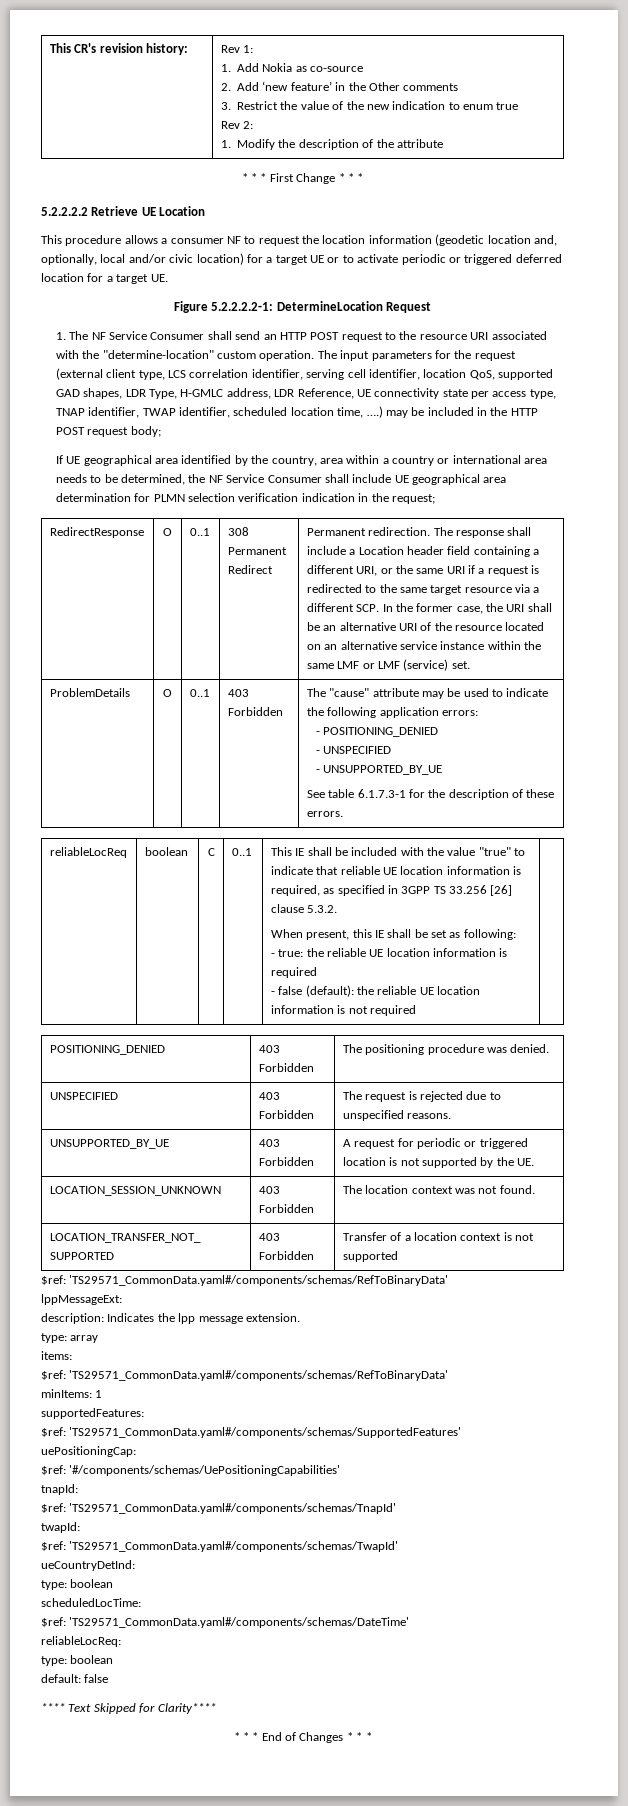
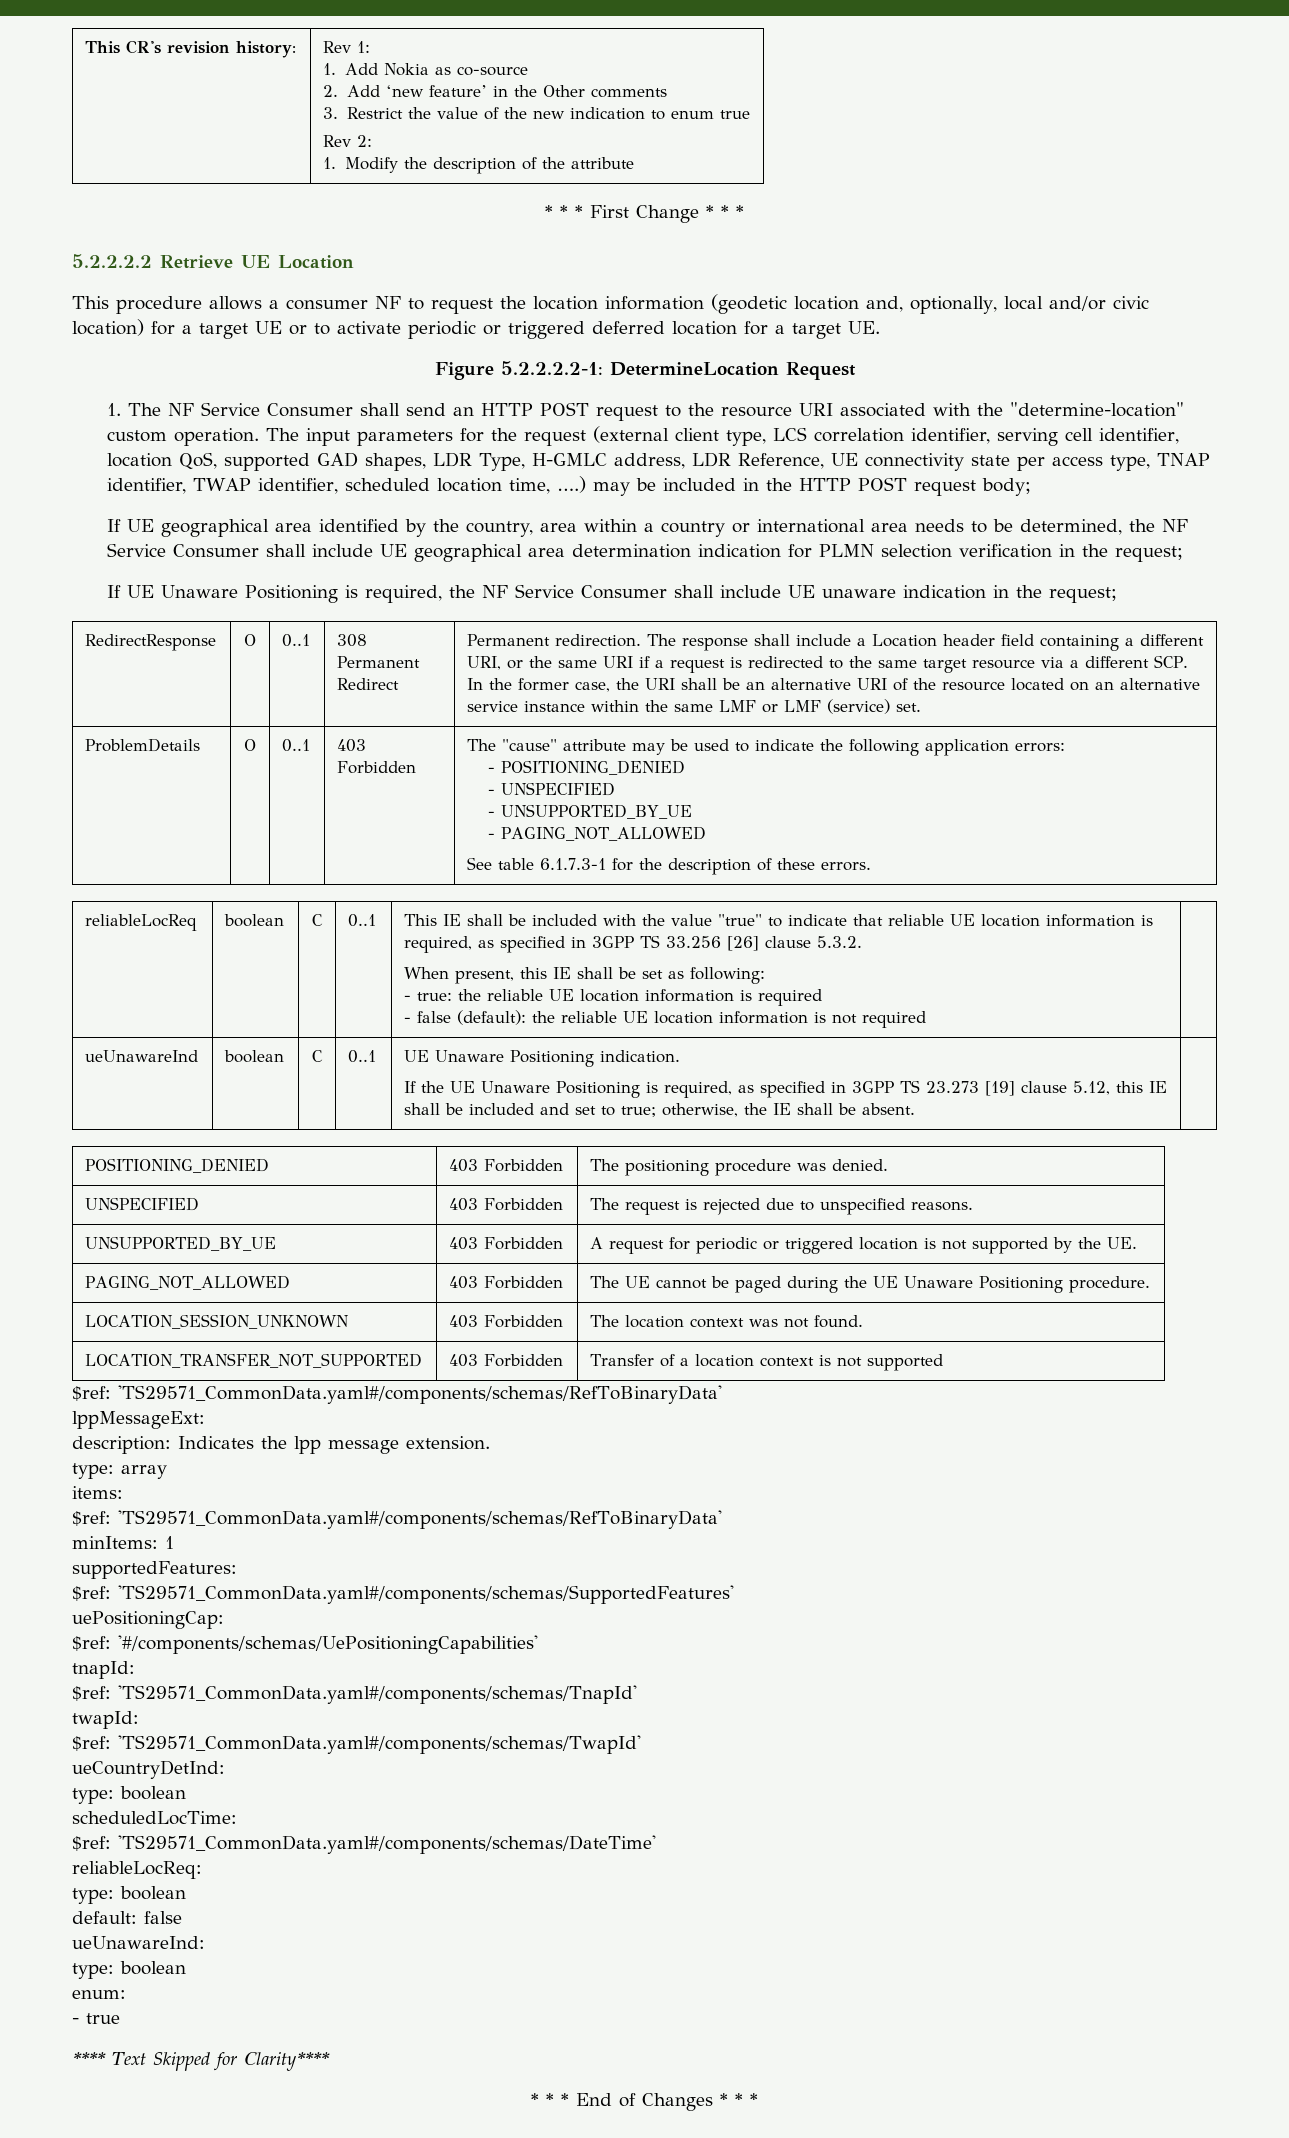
(131, 497) none -> [697,544,781,558] indication
(299, 497) none -> [1058,544,1183,562] [106,584,896,603] in the request; // If UE Unaware Positioning is required, the NF Service Consumer shall include UE unaware
(443, 770) none -> [487,826,706,841] // - PAGING_NOT_ALLOWED
(416, 1010) none -> [85,1050,199,1062] [224,1050,285,1063] [312,1050,323,1062] [348,1050,377,1063] [404,1050,681,1067] [404,1080,1168,1098] [404,1103,916,1117] // ueUnawareInd | boolean | C | 0..1 | UE Unaware Positioning indication. // If the UE Unaware Positioning is required, as specified in 3GPP TS 23.273 [19] clause 5.12, this IE shall be included and set to true; otherwise, the IE shall be absent. |
(535, 1162) none -> [85,1275,291,1290] [449,1276,564,1289] [590,1276,1151,1293] // PAGING_NOT_ALLOWED | 403 Forbidden | The UE cannot be paged during the UE Unaware Positioning procedure.
(109, 1678) none -> [72,1936,205,1949] [72,1961,186,1979] [72,1990,126,1999] [72,2013,120,2024] // ueUnawareInd: // type: boolean // enum: // - true

